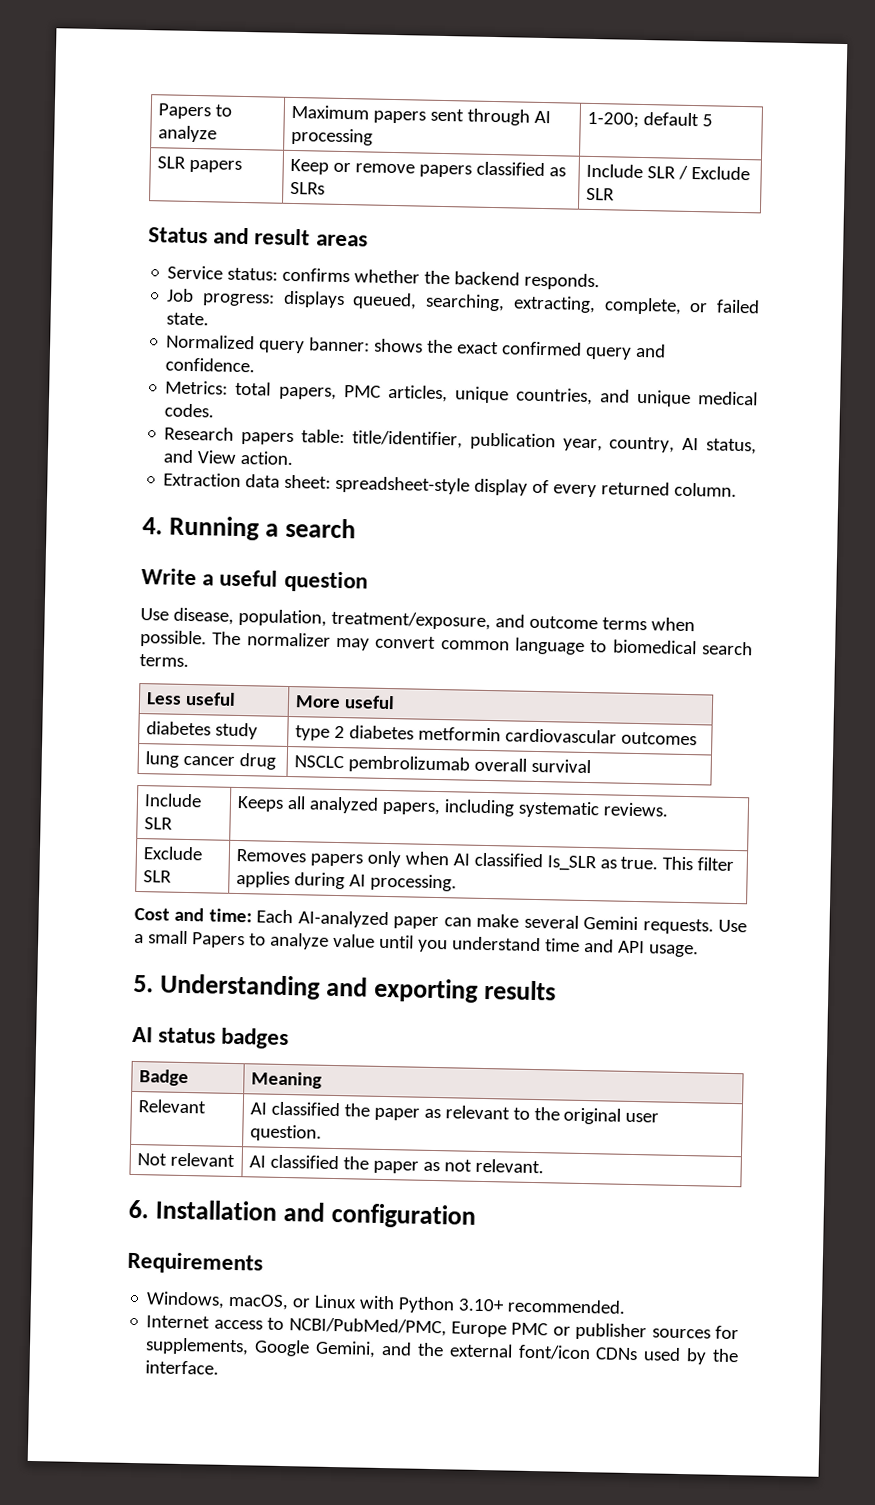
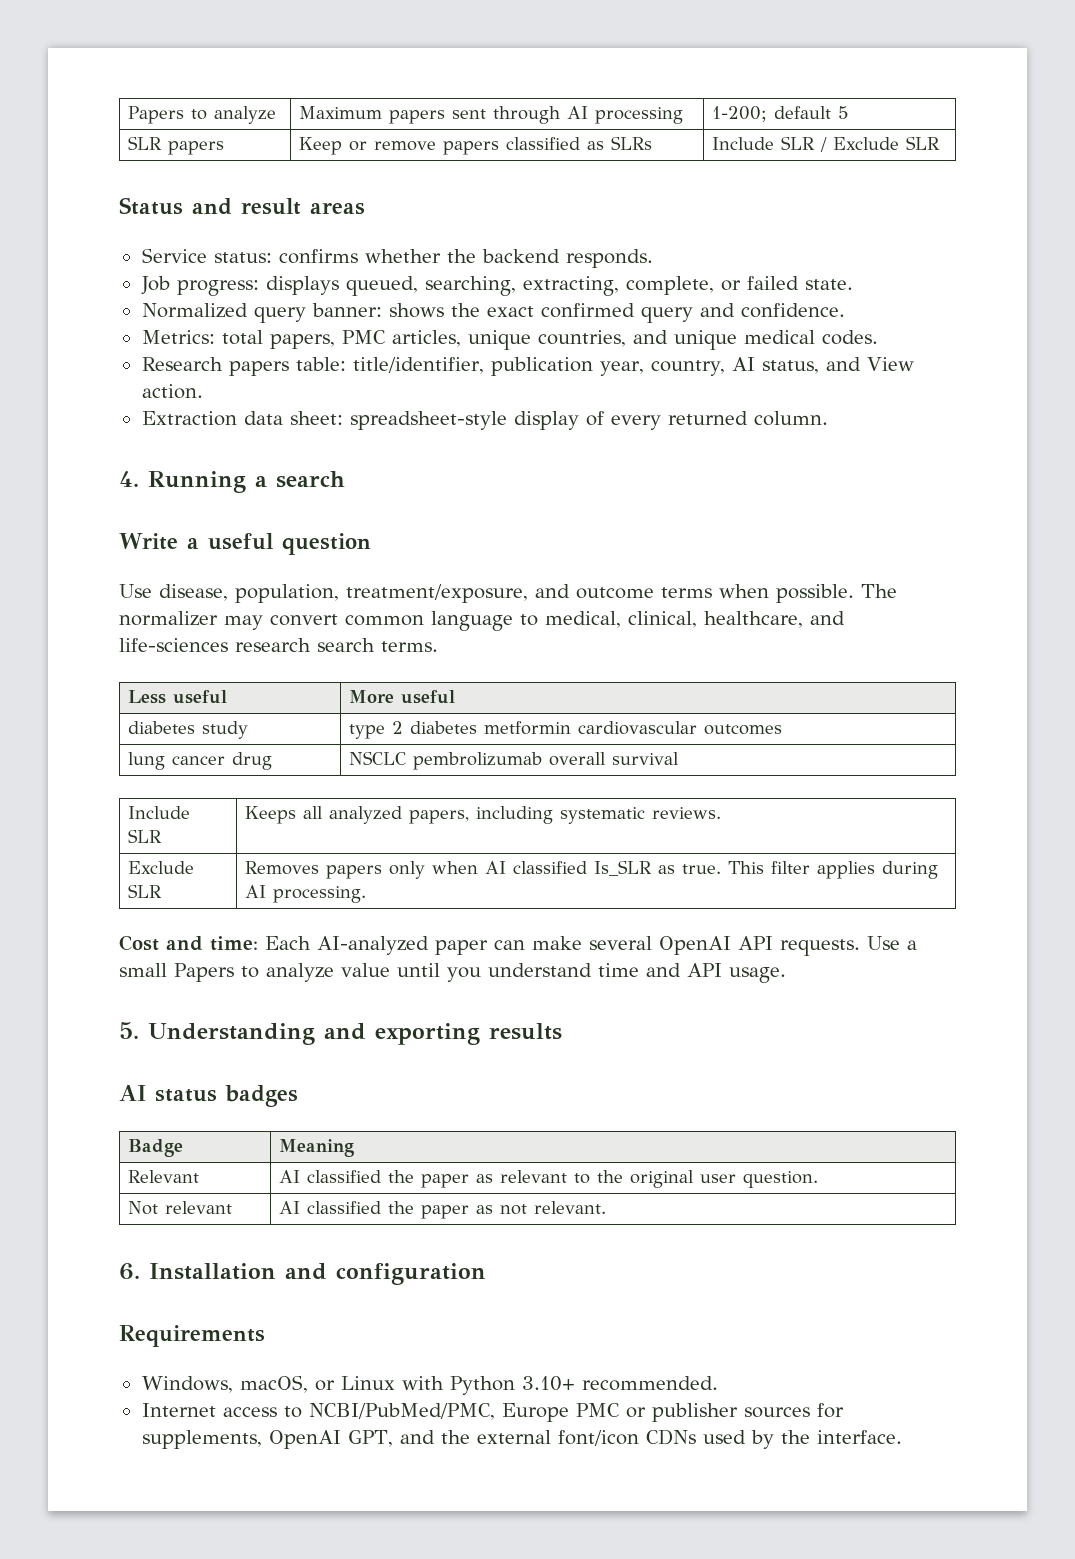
[612,639,697,655] biomedical -> [545,611,845,628] [119,638,311,652] medical, clinical, healthcare, and life-sciences research
[583,915,639,931] Gemini -> [659,936,773,955] OpenAI API
[254,1339,377,1358] Google Gemini, -> [268,1430,393,1449] OpenAI GPT,

